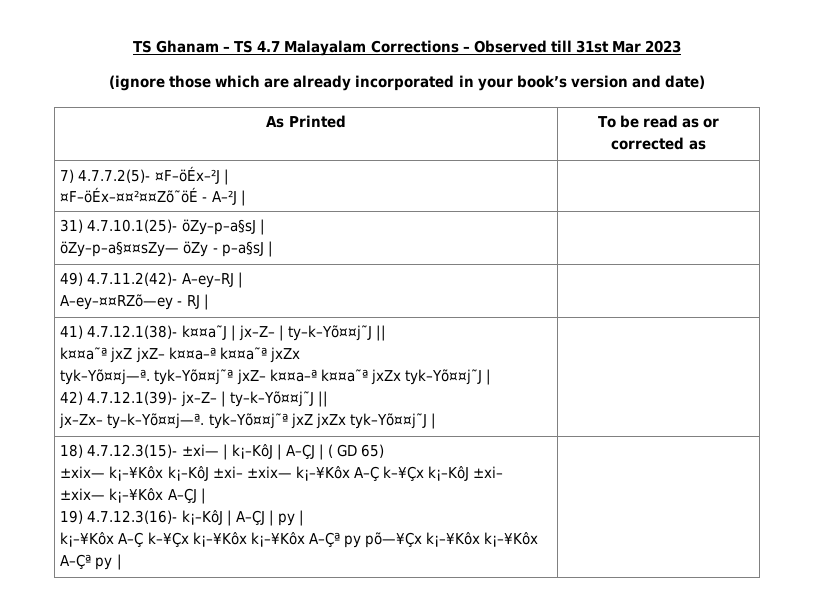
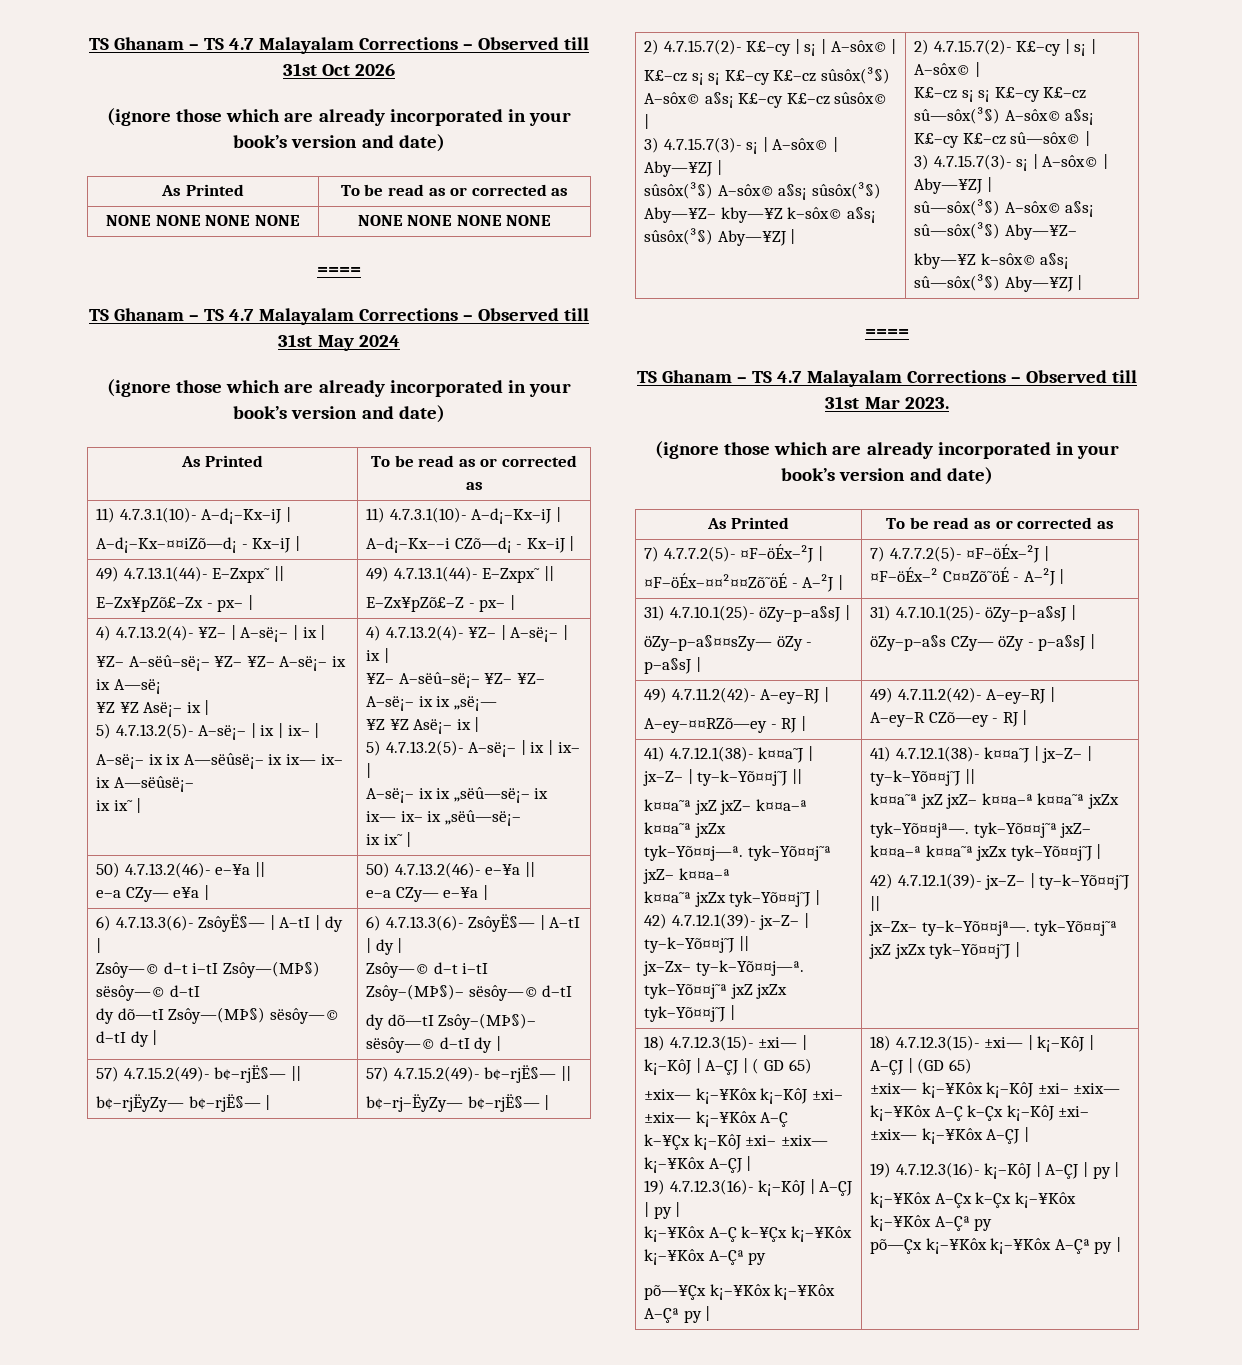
[611,40,681,53] Mar 2023 -> [322,63,396,76] [107,108,571,126] [233,134,445,152] [161,184,244,196] [340,184,569,196] [106,215,300,226] [357,215,552,226] [317,267,361,275] [88,308,590,325] [278,334,400,351] [107,379,571,397] [233,405,445,423] [180,455,264,467] [371,455,577,467] [465,482,483,490] [96,507,291,524] [96,536,300,553] [366,507,561,524] [366,536,575,553] [96,566,284,583] [96,595,253,612] [366,566,554,583] [366,595,515,612] [96,625,326,642] [96,655,346,671] [96,679,161,694] [96,700,210,717] [96,723,320,740] [96,753,343,769] [96,776,194,792] [96,798,142,813] [366,625,568,642] [366,648,389,663] [366,672,545,688] [366,696,497,711] [366,717,480,734] [366,740,580,757] [366,763,372,778] [366,787,549,803] [366,810,521,826] [366,832,412,847] [96,862,265,878] [96,885,209,902] [366,862,535,878] [366,885,488,902] [96,914,343,932] [96,938,102,953] [96,961,320,978] [96,985,200,1001] [96,1007,339,1024] [96,1030,158,1047] [366,914,581,932] [366,938,403,955] [366,962,489,978] [366,984,573,1001] [366,1013,537,1030] [366,1036,501,1053] [96,1065,301,1083] [96,1094,271,1112] [366,1065,571,1083] [366,1094,550,1112] [644,39,897,56] [644,67,890,85] [644,92,888,108] [644,114,650,129] [644,137,838,154] [644,160,722,177] [644,182,881,200] [644,207,876,223] [644,228,796,246] [914,39,1096,56] [914,62,980,77] [914,87,1087,102] [914,107,1095,125] [914,131,1090,148] [914,154,1108,171] [914,177,992,194] [914,199,1095,217] [914,222,1077,240] [914,253,1070,269] [914,274,1083,292] [865,329,909,337] [636,370,1138,387] [825,396,949,409] Oct 2026 // (ignore those which are already incorporated in your book’s version and date) // As Printed | To be read as or corrected as // NONE NONE NONE NONE | NONE NONE NONE NONE // ==== // TS Ghanam – TS 4.7 Malayalam Corrections – Observed till 31st May 2024 // (ignore those which are already incorporated in your book’s version and date) // As Printed | To be read as or corrected as // 11) 4.7.3.1(10)- A–d¡–Kx–iJ | // A–d¡–Kx–¤¤iZõ—d¡ - Kx–iJ | | 11) 4.7.3.1(10)- A–d¡–Kx–iJ | // A–d¡–Kx––i CZõ—d¡ - Kx–iJ | // 49) 4.7.13.1(44)- E–Zxpx˜ || // E–Zx¥pZõ£–Zx - px– | | 49) 4.7.13.1(44)- E–Zxpx˜ || // E–Zx¥pZõ£–Z - px– | // 4) 4.7.13.2(4)- ¥Z– | A–së¡– | ix | // ¥Z– A–sëû–së¡– ¥Z– ¥Z– A–së¡– ix ix A—së¡ // ¥Z ¥Z Asë¡– ix | // 5) 4.7.13.2(5)- A–së¡– | ix | ix– | // A–së¡– ix ix A—sëûsë¡– ix ix— ix– ix A—sëûsë¡– // ix ix˜ | | 4) 4.7.13.2(4)- ¥Z– | A–së¡– | ix | // ¥Z– A–sëû–së¡– ¥Z– ¥Z– A–së¡– ix ix „së¡— // ¥Z ¥Z Asë¡– ix | // 5) 4.7.13.2(5)- A–së¡– | ix | ix– | // A–së¡– ix ix „sëû—së¡– ix ix— ix– ix „sëû—së¡– // ix ix˜ | // 50) 4.7.13.2(46)- e–¥a || // e–a CZy— e¥a | | 50) 4.7.13.2(46)- e–¥a || // e–a CZy— e–¥a | // 6) 4.7.13.3(6)- ZsôyË§— | A–tI | dy | // Zsôy—© d–t i–tI Zsôy—(MÞ§) sësôy—© d–tI // dy dõ—tI Zsôy—(MÞ§) sësôy—© d–tI dy | | 6) 4.7.13.3(6)- ZsôyË§— | A–tI | dy | // Zsôy—© d–t i–tI Zsôy–(MÞ§)– sësôy—© d–tI // dy dõ—tI Zsôy–(MÞ§)– sësôy—© d–tI dy | // 57) 4.7.15.2(49)- b¢–rjË§— || // b¢–rjËyZy— b¢–rjË§— | | 57) 4.7.15.2(49)- b¢–rjË§— || // b¢–rj–ËyZy— b¢–rjË§— | // 2) 4.7.15.7(2)- K£–cy | s¡ | A–sôx© | // K£–cz s¡ s¡ K£–cy K£–cz sûsôx(³§) A–sôx© a§s¡ K£–cy K£–cz sûsôx© | // 3) 4.7.15.7(3)- s¡ | A–sôx© | Aby—¥ZJ | // sûsôx(³§) A–sôx© a§s¡ sûsôx(³§) Aby—¥Z– kby—¥Z k–sôx© a§s¡ sûsôx(³§) Aby—¥ZJ | | 2) 4.7.15.7(2)- K£–cy | s¡ | A–sôx© | // K£–cz s¡ s¡ K£–cy K£–cz sû—sôx(³§) A–sôx© a§s¡ K£–cy K£–cz sû—sôx© | // 3) 4.7.15.7(3)- s¡ | A–sôx© | Aby—¥ZJ | // sû—sôx(³§) A–sôx© a§s¡ sû—sôx(³§) Aby—¥Z– // kby—¥Z k–sôx© a§s¡ sû—sôx(³§) Aby—¥ZJ | // ==== // TS Ghanam – TS 4.7 Malayalam Corrections – Observed till 31st Mar 2023.
(246, 198) none -> [870,544,1049,563] [870,567,1065,586] 7) 4.7.7.2(5)- ¤F–öÉx–²J | // ¤F–öÉx–² C¤¤Zõ˜öÉ - A–²J |
(273, 249) none -> [870,605,1076,622] [870,634,1095,651] 31) 4.7.10.1(25)- öZy–p–a§sJ | // öZy–p–a§s CZy— öZy - p–a§sJ |
(209, 302) none -> [870,687,1055,704] [870,710,1028,727] 49) 4.7.11.2(42)- A–ey–RJ | // A–ey–R CZõ—ey - RJ |
(317, 375) none -> (730, 874) //
(436, 421) none -> [870,746,1092,763] [870,769,975,786] [870,793,1119,809] [870,822,1092,838] [870,844,1102,861] [870,873,1130,890] [870,896,881,911] [869,920,1118,936] [869,942,1020,959] 41) 4.7.12.1(38)- k¤¤a˜J | jx–Z– | ty–k–Yõ¤¤j˜J || // k¤¤a˜ª jxZ jxZ– k¤¤a–ª k¤¤a˜ª jxZx // tyk–Yõ¤¤jª—. tyk–Yõ¤¤j˜ª jxZ– k¤¤a–ª k¤¤a˜ª jxZx tyk–Yõ¤¤j˜J | // 42) 4.7.12.1(39)- jx–Z– | ty–k–Yõ¤¤j˜J || // jx–Zx– ty–k–Yõ¤¤jª—. tyk–Yõ¤¤j˜ª jxZ jxZx tyk–Yõ¤¤j˜J |
(379, 473) none -> (789, 1119) //
(361, 541) none -> (767, 1258) //
(122, 562) none -> [870,1035,1094,1052] [870,1058,972,1075] [870,1082,1121,1098] [870,1105,1090,1121] [870,1127,1029,1144] [870,1162,1120,1179] [870,1192,1076,1208] [870,1215,993,1231] [870,1237,1121,1254] 18) 4.7.12.3(15)- ±xi— | k¡–KôJ | A–ÇJ | (GD 65) // ±xix— k¡–¥Kôx k¡–KôJ ±xi– ±xix— k¡–¥Kôx A–Ç k–Çx k¡–KôJ ±xi– ±xix— k¡–¥Kôx A–ÇJ | // 19) 4.7.12.3(16)- k¡–KôJ | A–ÇJ | py | // k¡–¥Kôx A–Çx k–Çx k¡–¥Kôx k¡–¥Kôx A–Çª py // põ—Çx k¡–¥Kôx k¡–¥Kôx A–Çª py |

